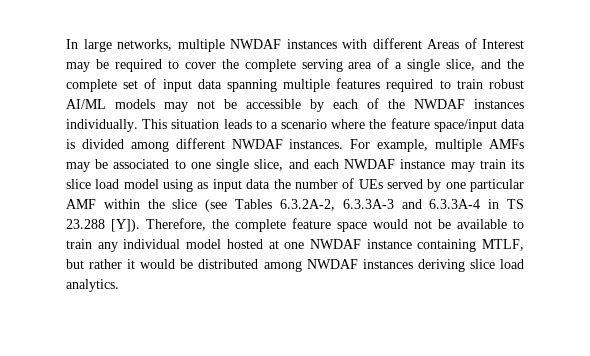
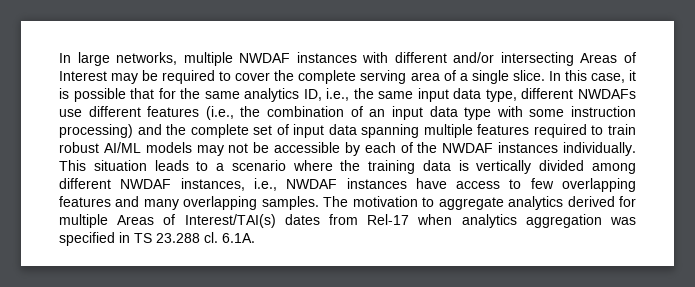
(422, 43) none -> [453,52,574,66] and/or intersecting
[446,59,476,71] slice, -> [512,70,636,83] [59,88,637,102] [59,106,637,120] [59,124,133,138] slice. In this case, it is possible that for the same analytics ID, i.e., the same input data type, different NWDAFs use different features (i.e., the combination of an input data type with some instruction processing)
[390,118,497,132] feature space/input -> [368,160,416,174] training
(75, 144) none -> [476,160,532,174] vertically
[289,139,525,152] [66,159,524,172] [66,178,524,192] [66,199,524,212] [66,218,524,232] [66,239,524,252] [66,259,524,272] [66,279,119,292] instances. For example, multiple AMFs may be associated to one single slice, and each NWDAF instance may train its slice load model using as input data the number of UEs served by one particular AMF within the slice (see Tables 6.3.2A-2, 6.3.3A-3 and 6.3.3A-4 in TS 23.288 [Y]). Therefore, the complete feature space would not be available to train any individual model hosted at one NWDAF instance containing MTLF, but rather it would be distributed among NWDAF instances deriving slice load analytics. -> [180,178,637,192] [59,196,636,210] [59,214,636,228] [59,232,255,246] instances, i.e., NWDAF instances have access to few overlapping features and many overlapping samples. The motivation to aggregate analytics derived for multiple Areas of Interest/TAI(s) dates from Rel-17 when analytics aggregation was specified in TS 23.288 cl. 6.1A.

